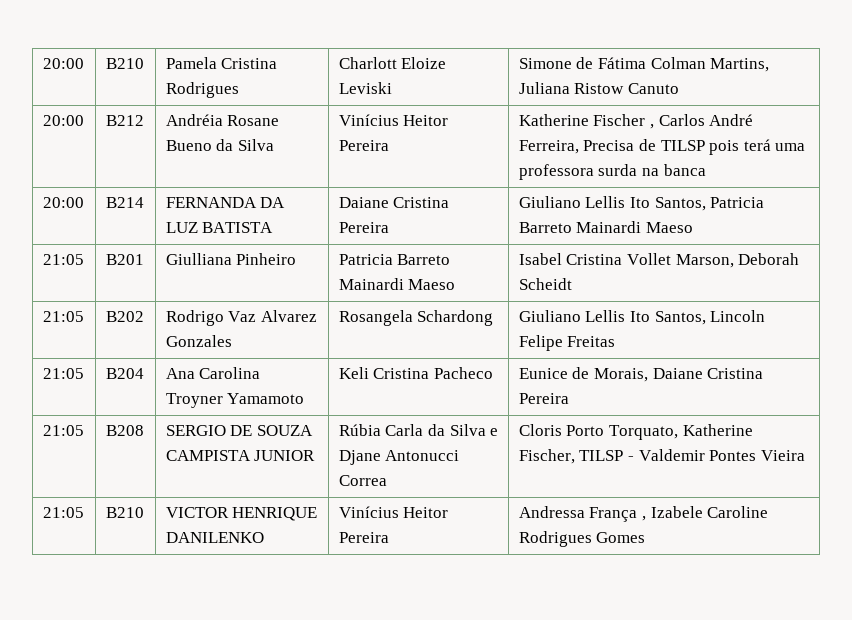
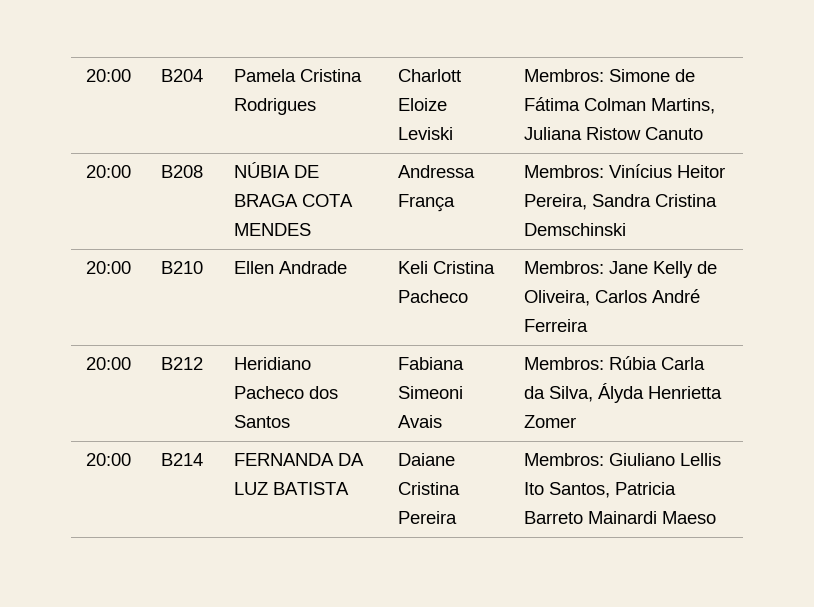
[42,58,84,69] [105,58,144,69] 20:00 | B210 -> [85,69,131,82] [160,69,203,82] 20:00 | B204
(392, 88) none -> [523,69,604,82] Membros:
[105,115,144,126] [165,114,280,126] [165,139,274,151] [338,114,449,126] [338,140,389,151] [518,114,754,129] [518,139,806,155] [518,164,706,180] B212 | Andréia Rosane Bueno da Silva | Vinícius Heitor Pereira | Katherine Fischer , Carlos André Ferreira, Precisa de TILSP pois terá uma professora surda na banca -> [160,165,203,178] [233,162,319,178] [233,194,353,207] [233,223,311,236] [397,165,475,178] [397,194,455,212] [523,164,725,178] [523,194,717,210] [523,223,626,236] [85,261,131,274] [160,261,203,274] [233,261,347,274] [397,261,495,274] [397,290,468,303] [523,261,717,278] [523,289,700,306] [523,319,588,332] [85,357,131,370] [160,357,203,370] [233,357,311,370] [233,386,338,399] [233,415,290,428] [397,357,464,370] [397,386,463,399] [397,415,442,428] [523,356,705,370] [523,383,722,403] [523,415,576,428] B208 | NÚBIA DE BRAGA COTA MENDES | Andressa França | Membros: Vinícius Heitor Pereira, Sandra Cristina Demschinski // 20:00 | B210 | Ellen Andrade | Keli Cristina Pacheco | Membros: Jane Kelly de Oliveira, Carlos André Ferreira // 20:00 | B212 | Heridiano Pacheco dos Santos | Fabiana Simeoni Avais | Membros: Rúbia Carla da Silva, Ályda Henrietta Zomer
(389, 227) none -> [523,453,604,466] Membros:
[42,254,84,265] [105,254,144,265] [165,253,297,265] [338,254,451,265] [338,278,456,290] [518,253,800,268] [518,278,572,290] [42,311,84,322] [105,311,144,322] [165,310,317,326] [165,335,232,347] [338,310,494,326] [518,310,766,325] [518,335,616,351] [42,368,84,379] [105,368,144,379] [165,367,261,379] [165,393,305,408] [338,367,493,379] [518,367,764,382] [518,393,569,404] [42,425,84,436] [105,425,144,436] [165,425,313,436] [165,450,316,461] [338,424,499,436] [338,450,460,465] [338,475,387,486] [518,424,753,440] [518,449,805,464] [42,507,84,518] [105,507,144,518] [165,507,318,521] [165,532,264,543] [338,506,449,518] [338,532,389,543] [518,506,769,522] [518,531,646,547] // 21:05 | B201 | Giulliana Pinheiro | Patricia Barreto Mainardi Maeso | Isabel Cristina Vollet Marson, Deborah Scheidt // 21:05 | B202 | Rodrigo Vaz Alvarez Gonzales | Rosangela Schardong | Giuliano Lellis Ito Santos, Lincoln Felipe Freitas // 21:05 | B204 | Ana Carolina Troyner Yamamoto | Keli Cristina Pacheco | Eunice de Morais, Daiane Cristina Pereira // 21:05 | B208 | SERGIO DE SOUZA CAMPISTA JUNIOR | Rúbia Carla da Silva e Djane Antonucci Correa | Cloris Porto Torquato, Katherine Fischer, TILSP - Valdemir Pontes Vieira // 21:05 | B210 | VICTOR HENRIQUE DANILENKO | Vinícius Heitor Pereira | Andressa França , Izabele Caroline Rodrigues Gomes -> (716, 517) none

